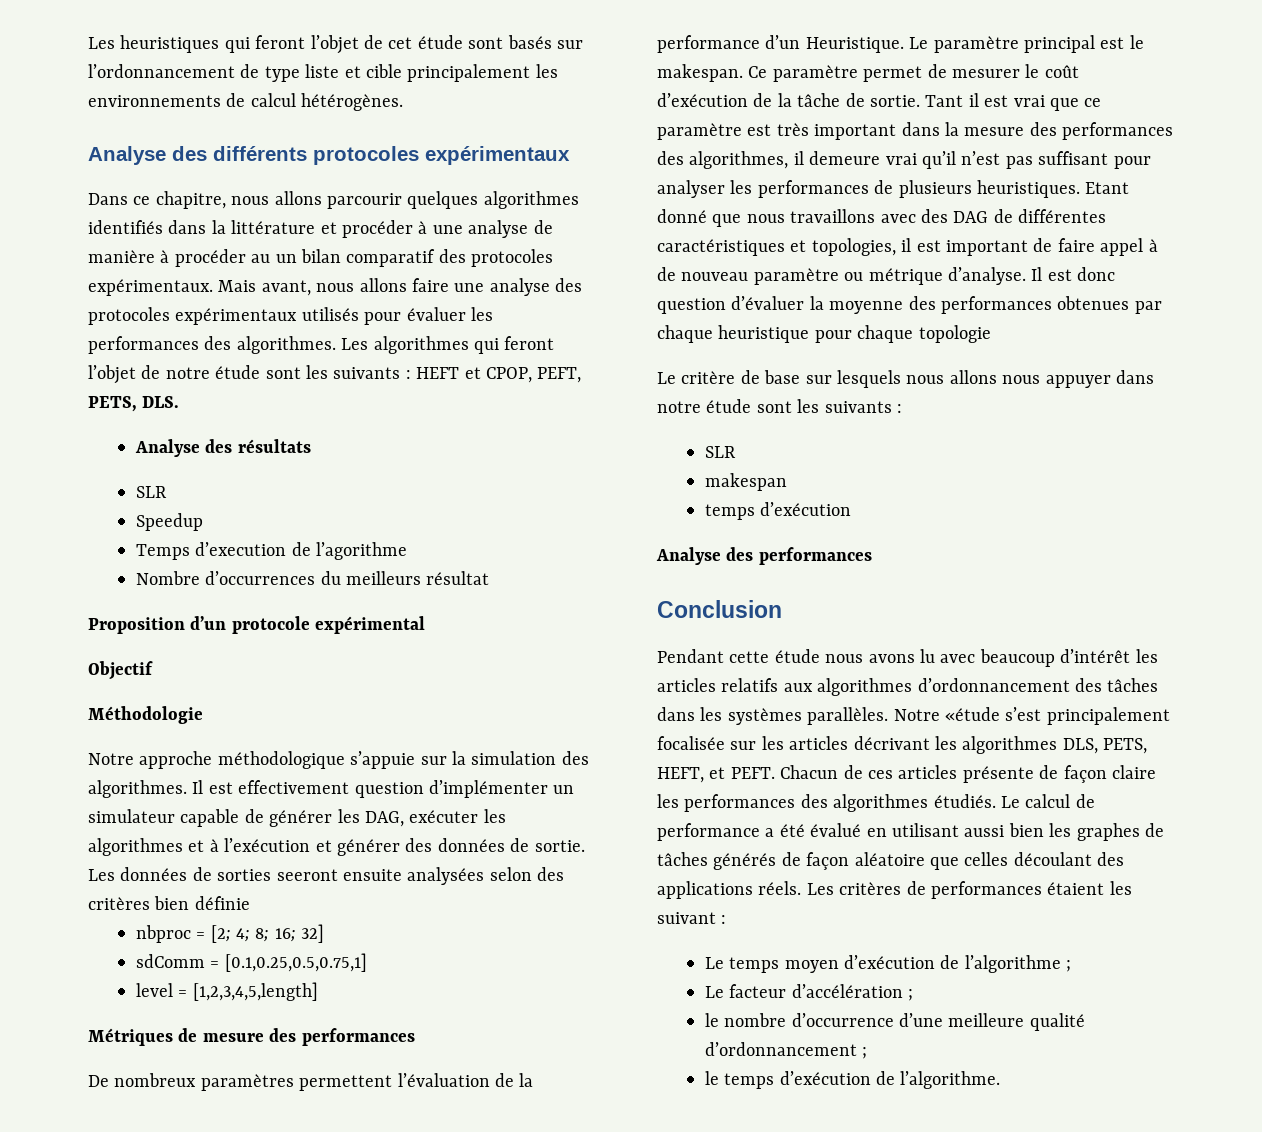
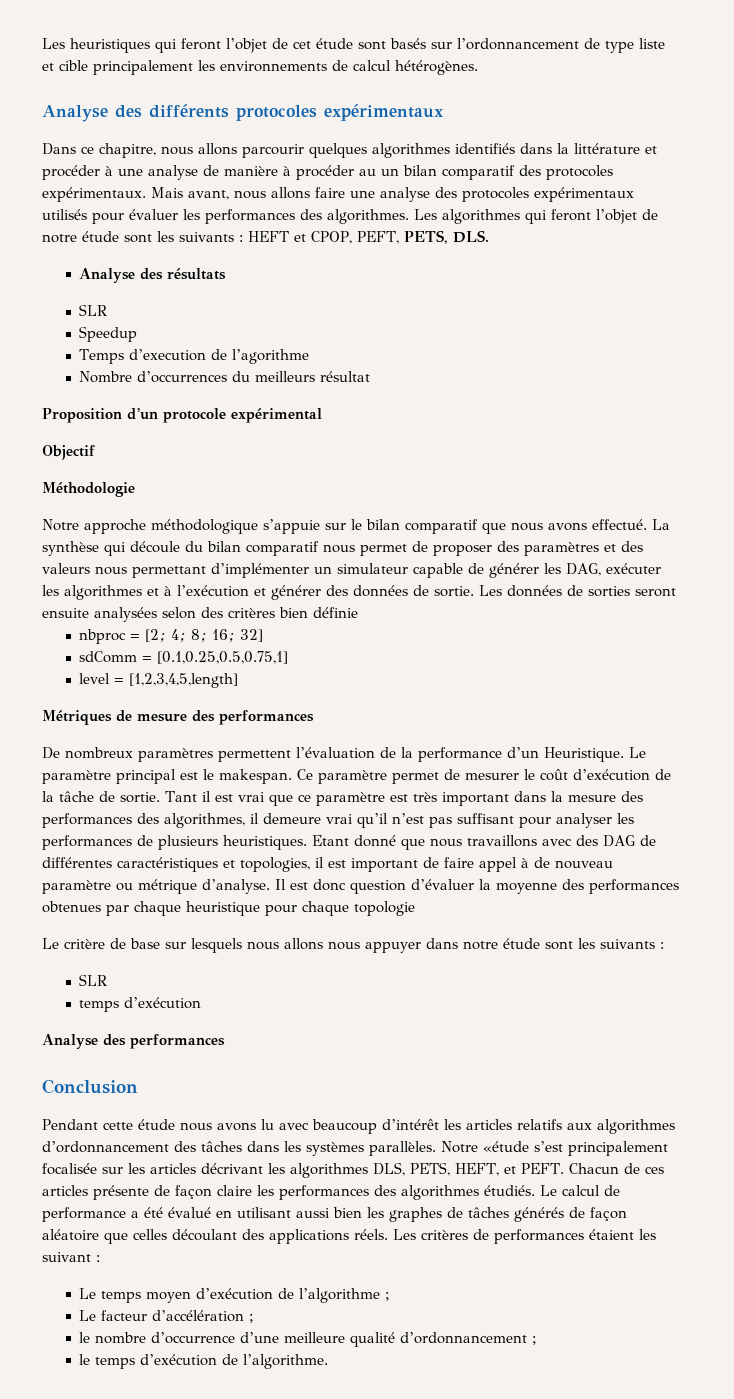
[451,751,589,765] [88,780,424,798] la simulation des algorithmes. Il est effectivement question -> [351,519,670,534] [42,541,643,556] [42,563,206,578] le bilan comparatif que nous avons effectué. La synthèse qui découle du bilan comparatif nous permet de proposer des paramètres et des valeurs nous permettant
[276,869,338,881] seeront -> [635,588,676,597] seront
[704,473,787,491] // makespan -> (108, 980) none

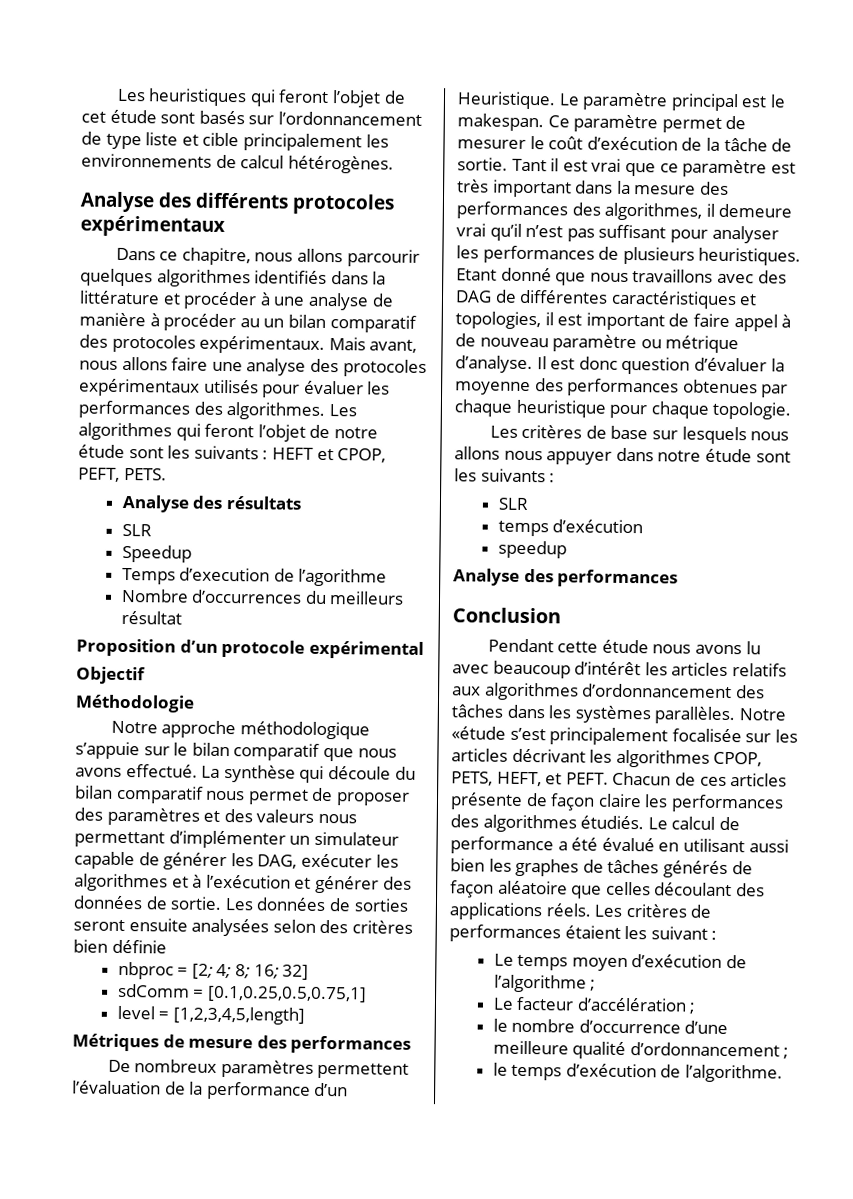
[403,230,489,244] PETS, DLS. -> [123,467,167,481] PETS.
[354,901,415,916] [42,938,105,949] topologie // Le critère -> [712,401,792,420] [489,424,583,439] topologie. // Les critères
(202, 1003) none -> [497,540,567,559] // speedup
[373,1162,405,1176] DLS, -> [713,751,763,767] CPOP,

